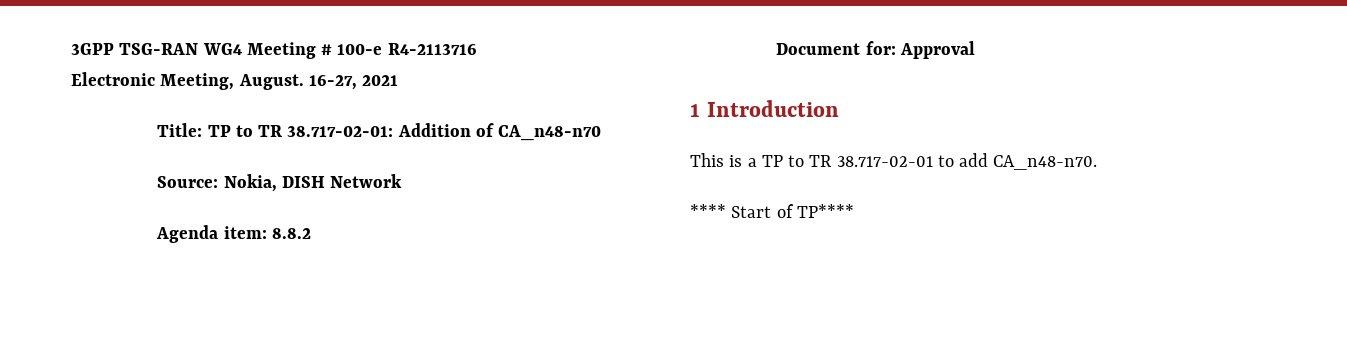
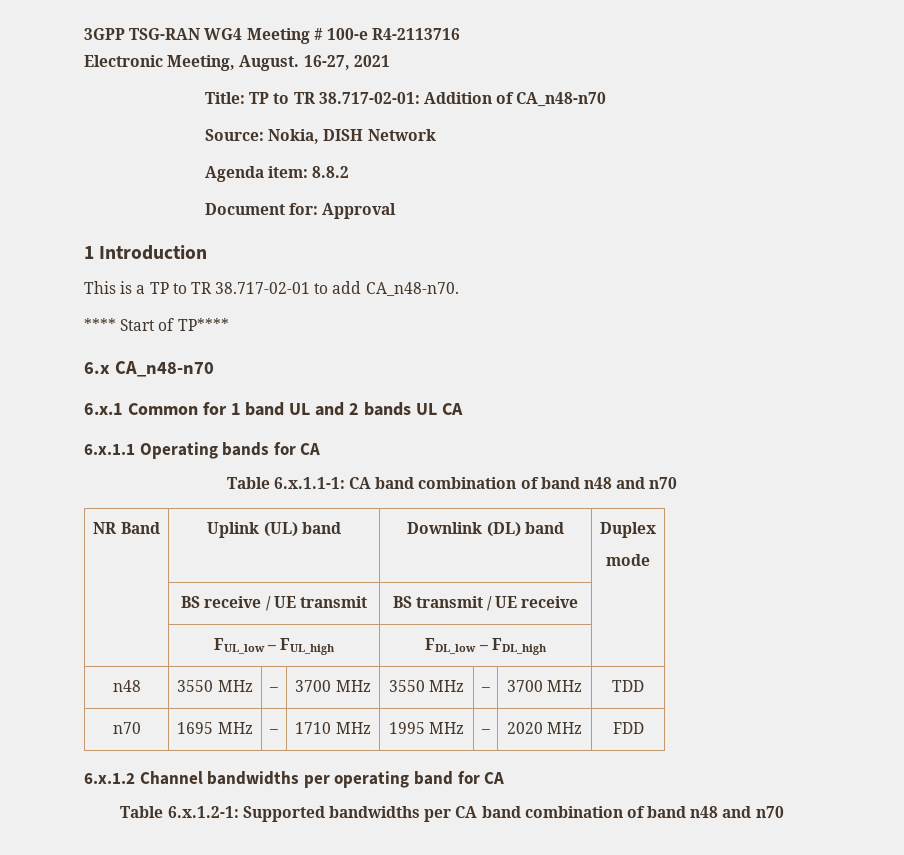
(854, 211) none -> [84,361,214,377] [84,402,463,416] [84,442,321,459] [226,477,678,489] [93,522,160,534] [207,522,341,538] [407,522,564,537] [600,522,656,538] [606,554,650,566] [181,596,367,611] [392,596,579,611] [213,638,336,655] [425,638,547,655] [112,680,141,692] [177,680,253,692] [269,687,278,692] [295,680,371,692] [388,680,465,692] [480,687,490,692] [506,680,583,692] [612,680,644,692] [112,722,141,734] [177,722,253,734] [269,729,278,734] [295,722,371,734] [388,722,465,734] [480,729,490,734] [506,722,583,734] [612,722,644,734] [84,771,505,788] [120,806,784,822] // 6.x CA_n48-n70 // 6.x.1 Common for 1 band UL and 2 bands UL CA // 6.x.1.1 Operating bands for CA // Table 6.x.1.1-1: CA band combination of band n48 and n70 // NR Band | Uplink (UL) band | Downlink (DL) band | Duplex // mode // | BS receive / UE transmit | BS transmit / UE receive | // | FUL_low – FUL_high | FDL_low – FDL_high | // n48 | 3550 MHz | – | 3700 MHz | 3550 MHz | – | 3700 MHz | TDD // n70 | 1695 MHz | – | 1710 MHz | 1995 MHz | – | 2020 MHz | FDD // 6.x.1.2 Channel bandwidths per operating band for CA // Table 6.x.1.2-1: Supported bandwidths per CA band combination of band n48 and n70

